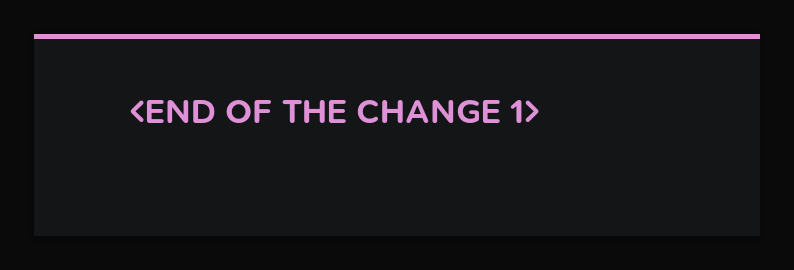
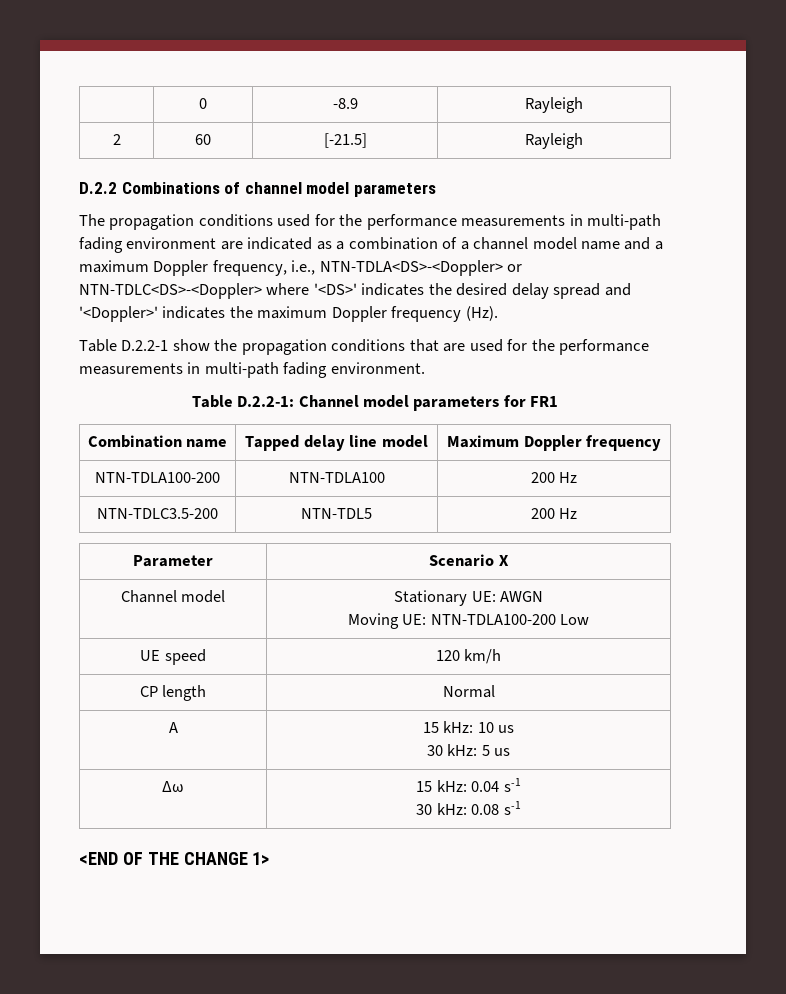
(129, 111) none -> [199,98,207,109] [332,98,358,109] [525,97,583,113] [112,134,121,145] [195,134,211,145] [323,133,367,148] [525,133,583,149] [79,182,436,197] [79,214,662,230] [79,237,663,253] [79,260,523,276] [79,283,631,299] [79,306,498,322] [79,339,650,355] [79,362,425,378] [191,395,559,411] [87,435,228,448] [245,435,428,451] [447,435,661,451] [95,472,220,483] [288,472,385,483] [530,472,578,483] [97,508,218,519] [301,508,372,519] [530,508,578,519] [133,555,213,567] [429,554,509,567] [120,590,226,603] [394,590,543,606] [347,613,590,629] [140,649,206,665] [435,649,502,664] [139,685,207,701] [442,685,495,698] [168,722,178,733] [422,721,515,733] [426,744,511,756] [162,781,184,792] [416,778,521,792] [416,801,521,815] | 0 | -8.9 | Rayleigh // 2 | 60 | [-21.5] | Rayleigh // D.2.2 Combinations of channel model parameters // The propagation conditions used for the performance measurements in multi-path fading environment are indicated as a combination of a channel model name and a maximum Doppler frequency, i.e., NTN-TDLA<DS>-<Doppler> or NTN-TDLC<DS>-<Doppler> where '<DS>' indicates the desired delay spread and '<Doppler>' indicates the maximum Doppler frequency (Hz). // Table D.2.2-1 show the propagation conditions that are used for the performance measurements in multi-path fading environment. // Table D.2.2-1: Channel model parameters for FR1 // Combination name | Tapped delay line model | Maximum Doppler frequency // NTN-TDLA100-200 | NTN-TDLA100 | 200 Hz // NTN-TDLC3.5-200 | NTN-TDL5 | 200 Hz // Parameter | Scenario X // Channel model | Stationary UE: AWGN // Moving UE: NTN-TDLA100-200 Low // UE speed | 120 km/h // CP length | Normal // A | 15 kHz: 10 us // 30 kHz: 5 us // Δω | 15 kHz: 0.04 s-1 // 30 kHz: 0.08 s-1 //

